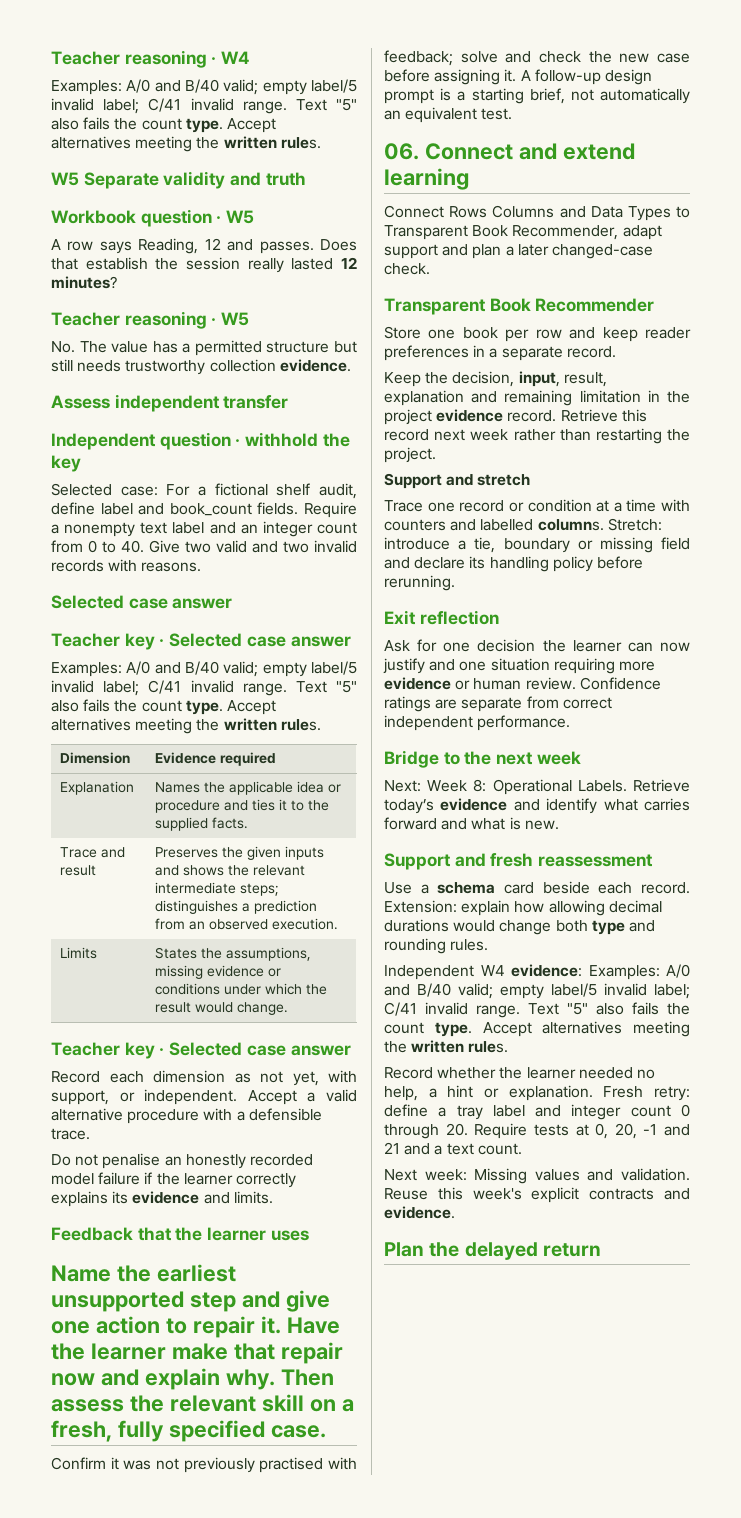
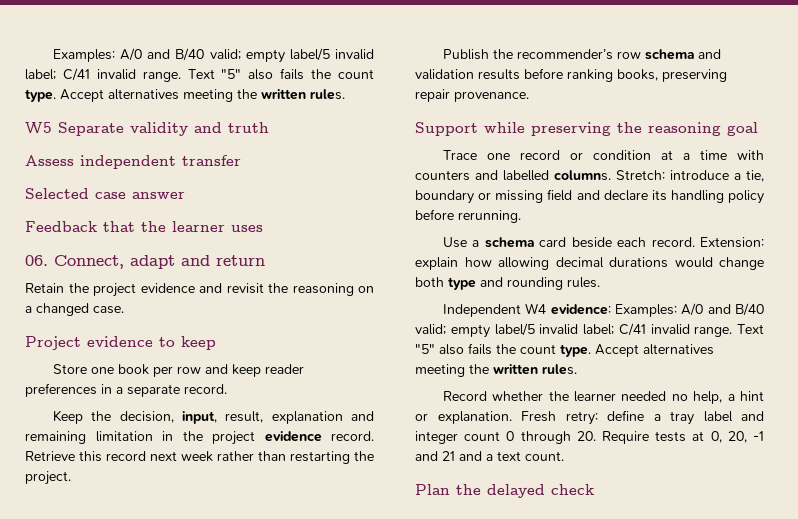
[51,50,251,68] Teacher reasoning · W4 // -> (52, 55) none
[51,209,255,227] [51,238,357,254] [51,257,357,273] [51,276,117,289] [51,311,250,329] [51,340,357,356] [51,359,351,375] [51,394,289,412] [51,432,350,450] [51,455,81,472] [51,483,357,499] [51,502,357,518] [51,521,357,537] [51,540,357,553] [51,559,202,572] [51,595,233,609] [51,633,351,650] [51,661,357,677] [51,680,357,696] [51,699,276,715] [51,718,321,734] [59,752,130,764] [154,752,276,766] [59,781,134,795] [154,781,341,795] [154,799,329,813] [154,817,248,831] [59,847,125,858] [59,865,96,876] [154,846,324,860] [154,865,305,876] [154,882,279,896] [154,900,317,914] [154,918,338,930] [59,947,97,959] [154,947,311,961] [154,965,281,979] [154,983,327,995] [154,1002,288,1015] [51,1042,351,1059] [51,1070,357,1086] [51,1089,357,1105] [51,1108,322,1124] [51,1128,90,1140] [51,1153,313,1169] [51,1172,296,1188] [51,1191,273,1207] Workbook question · W5 // A row says Reading, 12 and passes. Does that establish the session really lasted 12 minutes? // Teacher reasoning · W5 // No. The value has a permitted structure but still needs trustworthy collection evidence. // Assess independent transfer // Independent question · withhold the key // Selected case: For a fictional shelf audit, define label and book_count fields. Require a nonempty text label and an integer count from 0 to 40. Give two valid and two invalid records with reasons. // Selected case answer // Teacher key · Selected case answer // Examples: A/0 and B/40 valid; empty label/5 invalid label; C/41 invalid range. Text "5" also fails the count type. Accept alternatives meeting the written rules. // Dimension | Evidence required // Explanation | Names the applicable idea or procedure and ties it to the supplied facts. // Trace and result | Preserves the given inputs and shows the relevant intermediate steps; distinguishes a prediction from an observed execution. // Limits | States the assumptions, missing evidence or conditions under which the result would change. // Teacher key · Selected case answer // Record each dimension as not yet, with support, or independent. Accept a valid alternative procedure with a defensible trace. // Do not penalise an honestly recorded model failure if the learner correctly explains its evidence and limits. -> [25,155,241,169] [25,188,185,199] Assess independent transfer // Selected case answer
[51,1264,236,1282] [51,1290,330,1312] [51,1316,340,1338] [51,1342,343,1364] [51,1368,334,1390] [51,1394,354,1412] [51,1420,326,1442] [51,1457,357,1473] [384,50,690,66] [384,69,652,85] [384,88,690,104] [384,107,513,123] [384,143,635,160] [384,168,469,190] [384,205,690,221] [384,225,662,240] [384,244,653,259] [384,263,430,275] [384,298,655,315] Name the earliest unsupported step and give one action to repair it. Have the learner make that repair now and explain why. Then assess the relevant skill on a fresh, fully specified case. // Confirm it was not previously practised with feedback; solve and check the new case before assigning it. A follow-up design prompt is a starting brief, not automatically an equivalent test. // 06. Connect and extend learning // Connect Rows Columns and Data Types to Transparent Book Recommender, adapt support and plan a later changed-case check. // Transparent Book Recommender -> [25,255,265,269] [25,283,374,297] [25,303,124,316] [25,336,216,350] 06. Connect, adapt and return // Retain the project evidence and revisit the reasoning on a changed case. // Project evidence to keep
[384,473,531,489] Support and stretch -> [442,49,721,60] [415,68,727,82] [415,89,529,102] [415,122,758,136] Publish the recommender’s row schema and validation results before ranking books, preserving repair provenance. // Support while preserving the reasoning goal
[384,610,499,625] [384,639,690,652] [383,658,655,674] [384,677,661,690] [384,696,612,712] [384,715,571,731] [384,750,581,768] [384,779,690,795] [384,798,690,814] [384,817,559,830] [384,853,654,870] // Exit reflection // Ask for one decision the learner can now justify and one situation requiring more evidence or human review. Confidence ratings are separate from correct independent performance. // Bridge to the next week // Next: Week 8: Operational Labels. Retrieve today’s evidence and identify what carries forward and what is new. // Support and fresh reassessment -> (521, 216) none
[384,1168,690,1184] [384,1187,690,1203] [384,1206,455,1219] // Next week: Missing values and validation. Reuse this week's explicit contracts and evidence. -> (564, 456) none
[542,1243,601,1257] return -> [551,484,594,495] check

